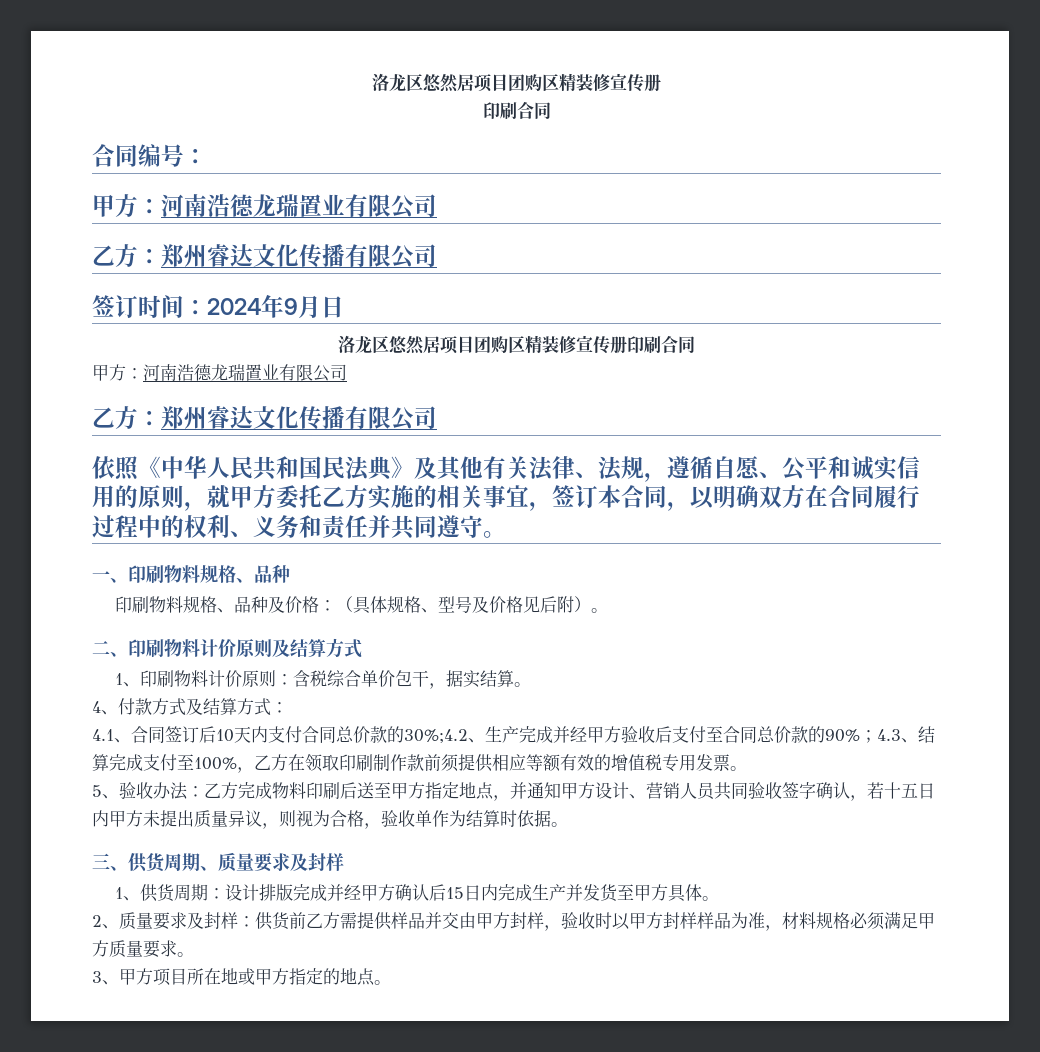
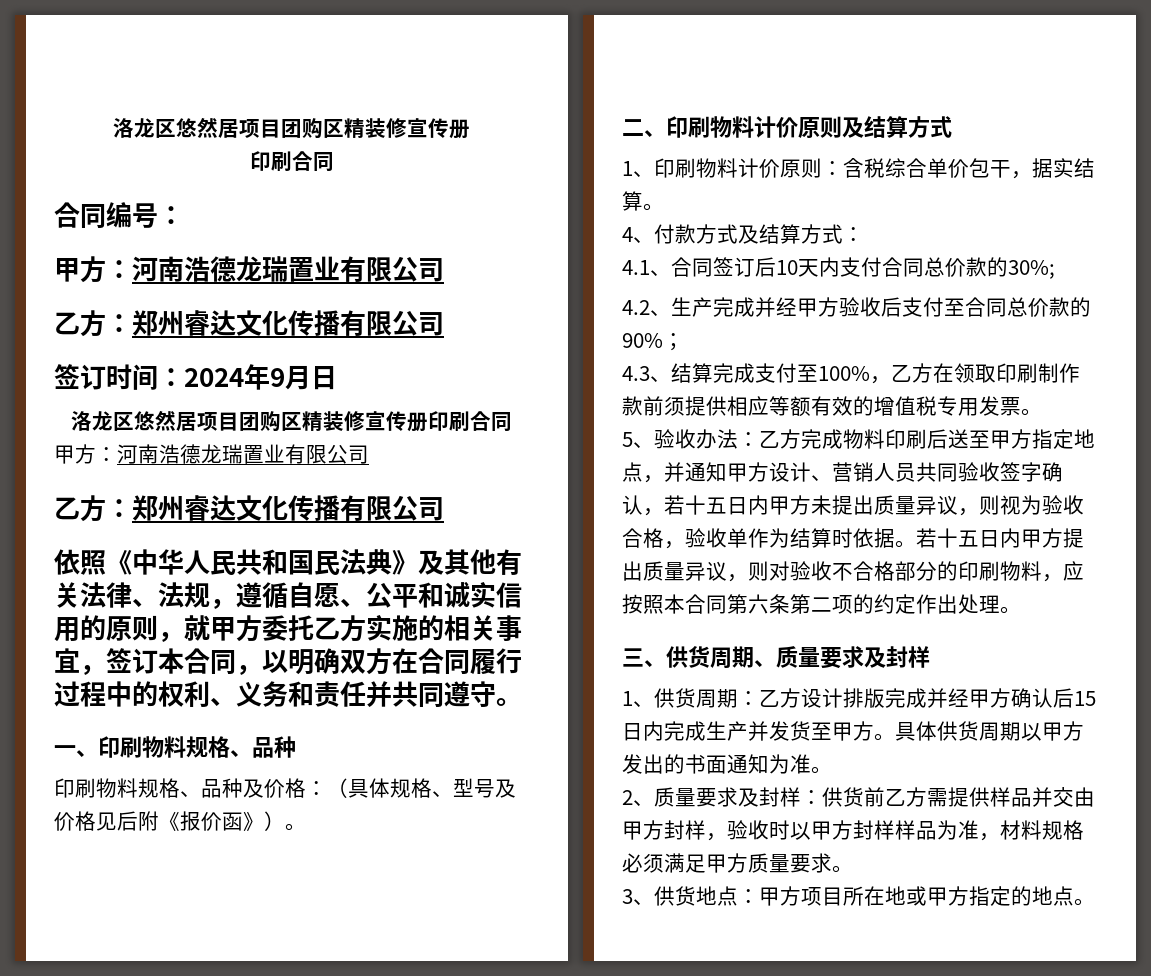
(574, 604) none -> [159,811,264,831] 《报价函》
[404,729,468,743] 30%;4.2 -> [1008,260,1055,279] [622,300,650,315] 30%; // 4.2
(877, 736) none -> (684, 342) //
(330, 818) none -> [1042,495,1084,515] 验收
(568, 824) none -> [916,528,1084,548] [622,561,1084,582] [622,594,1021,614] 若十五日内甲方提出质量异议，则对验收不合格部分的印刷物料，应按照本合同第六条第二项的约定作出处理。
(225, 893) none -> [759,688,801,708] 乙方
[667,884,702,902] 具体 -> [874,721,1084,741] [622,754,811,774] 。具体供货周期以甲方发出的书面通知为准
(119, 982) none -> [654,886,759,906] 供货地点：

